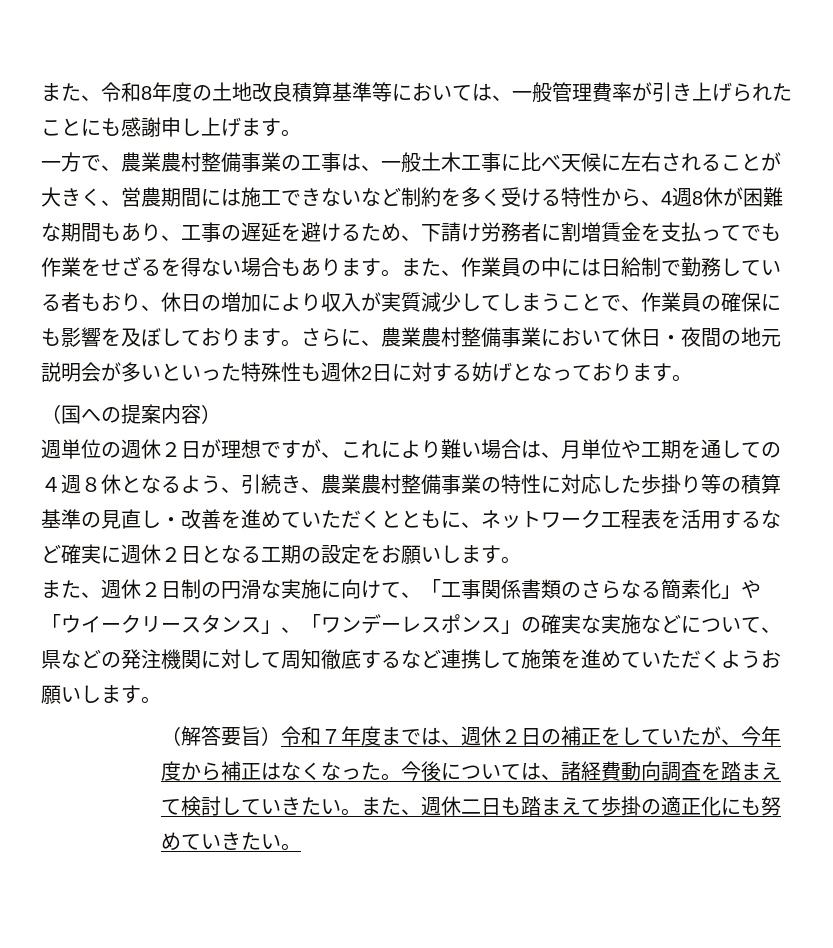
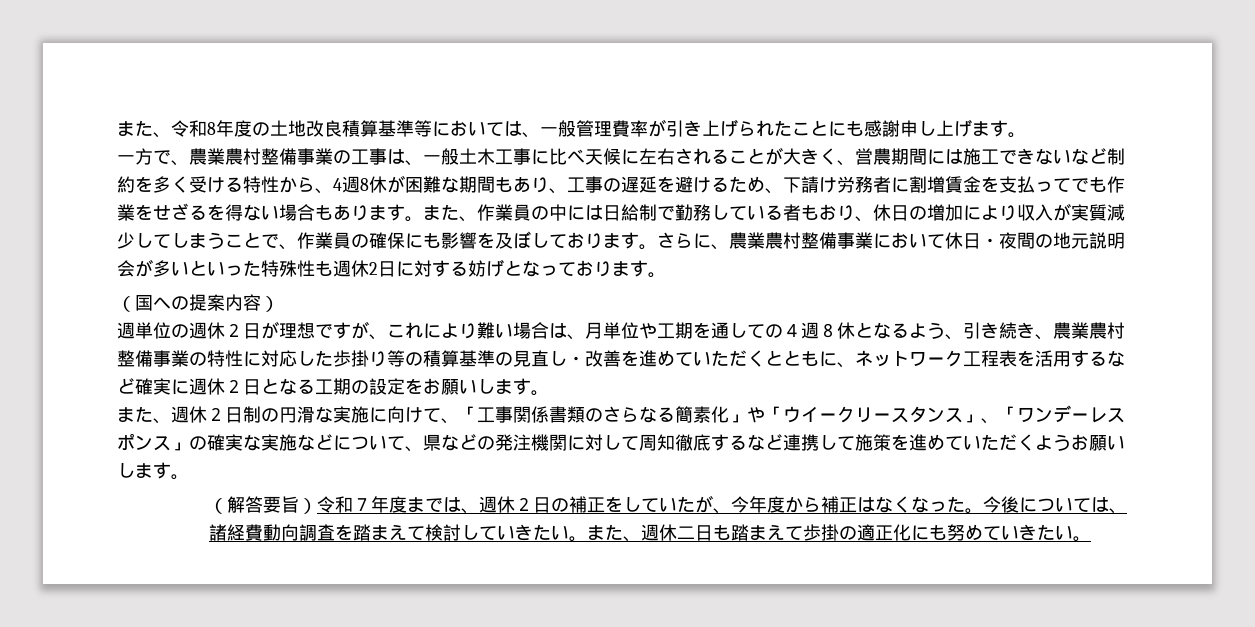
(261, 484) none -> [981,322,999,339] き

